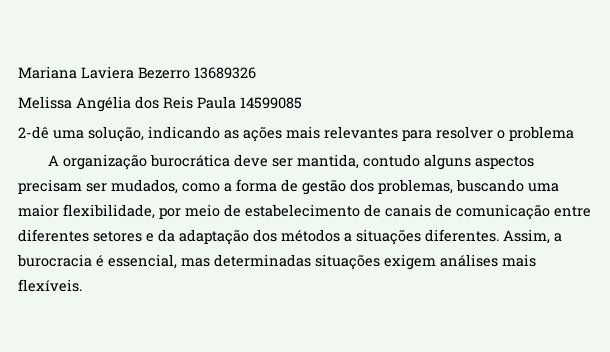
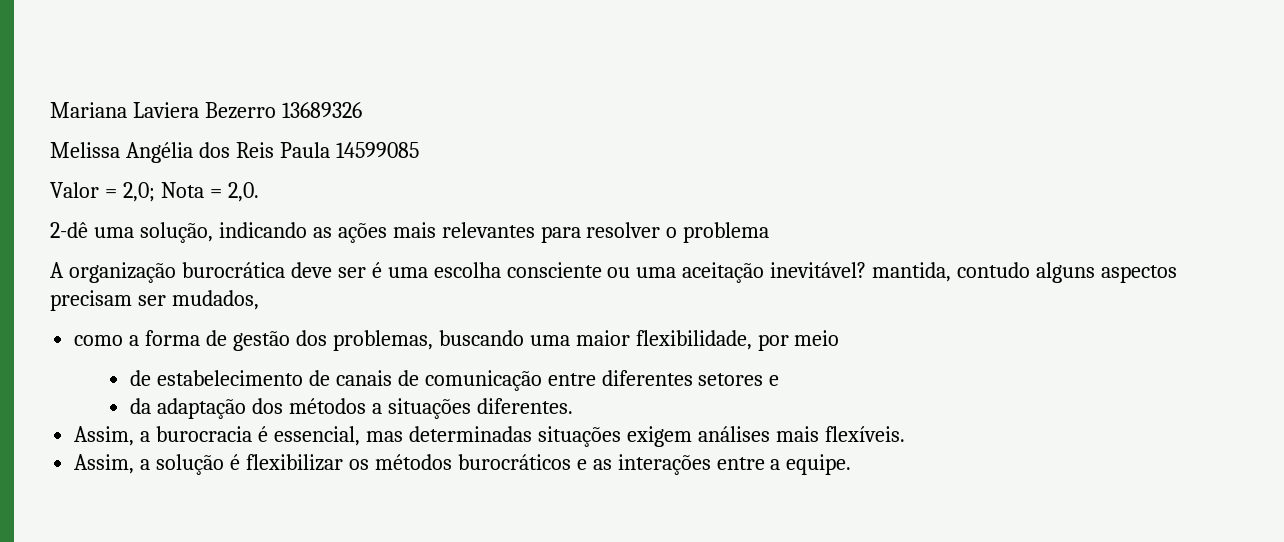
(302, 103) none -> [50,182,259,202] // Valor = 2,0; Nota = 2,0.
(293, 162) none -> [371,262,867,283] é uma escolha consciente ou uma aceitação inevitável?
(178, 186) none -> (259, 300) //
(220, 210) none -> (840, 338) //
(154, 237) none -> (780, 380) //
(499, 235) none -> (573, 406) //
(82, 285) none -> [74,454,852,475] // Assim, a solução é flexibilizar os métodos burocráticos e as interações entre a equipe.

